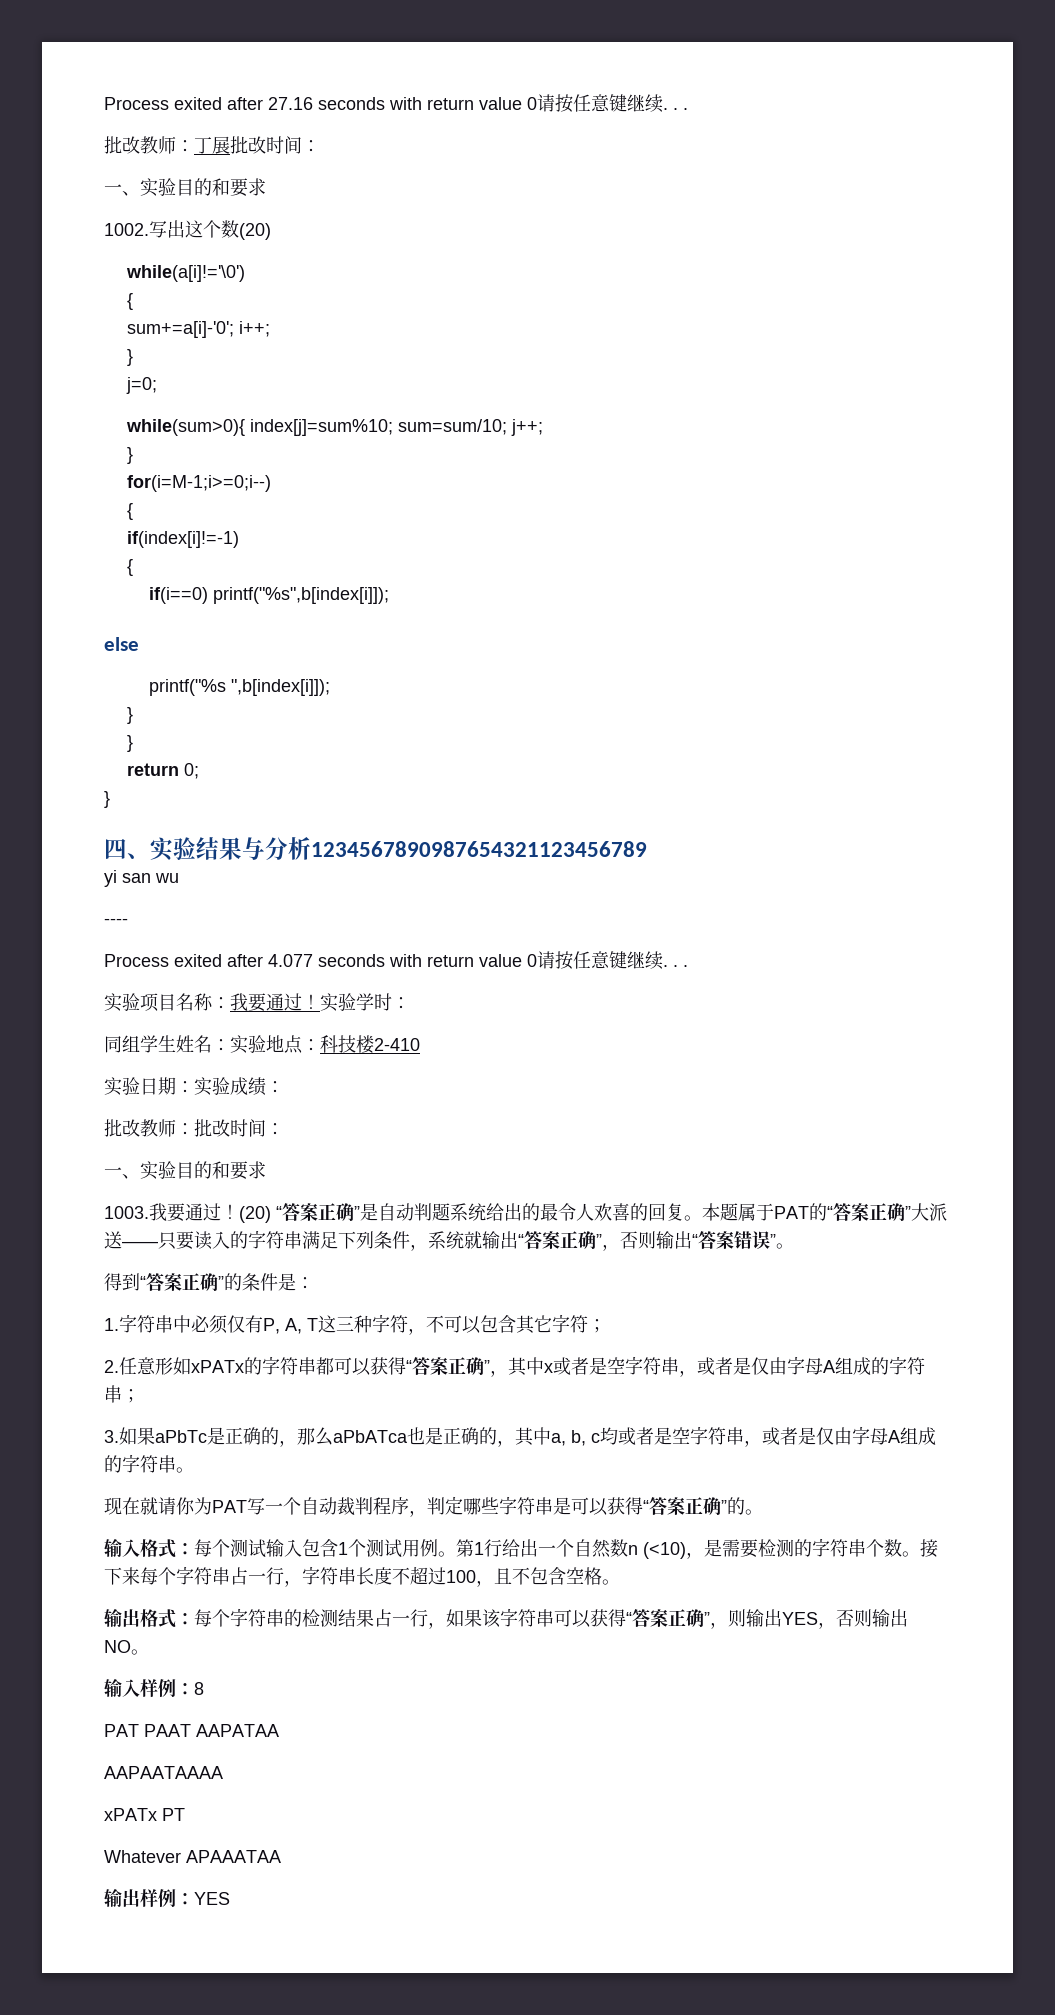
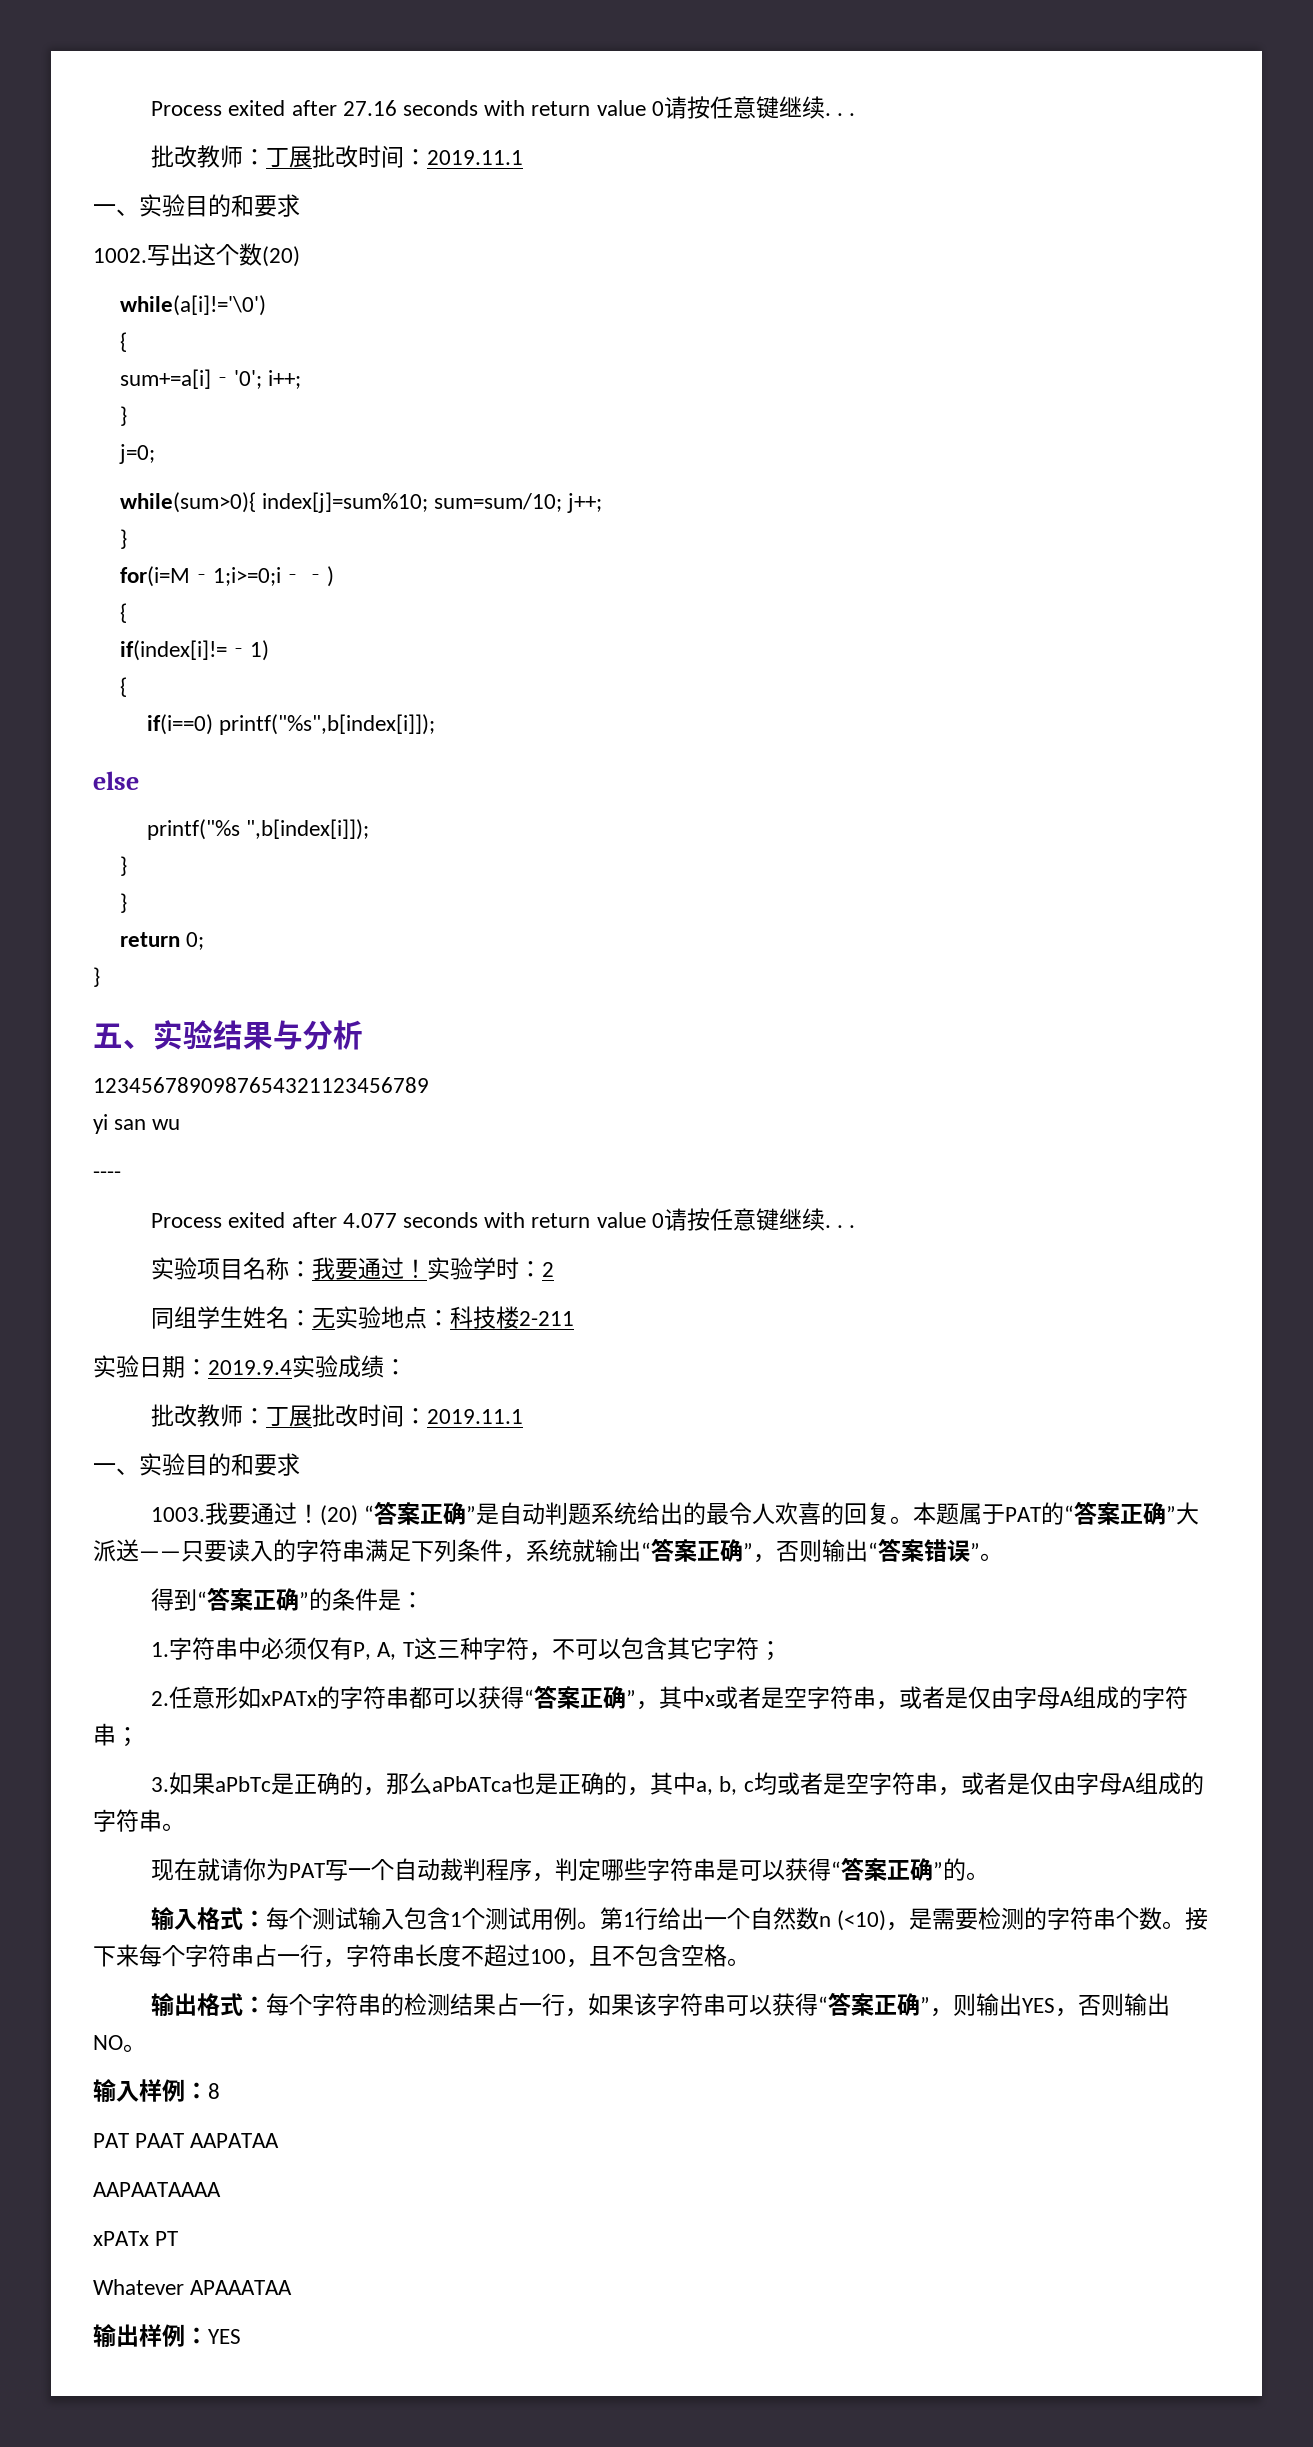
(320, 146) none -> [427,150,524,165] 2019.11.1
[104,838,127,859] 四 -> [93,1023,123,1048] 五
(311, 848) none -> (363, 1035) //
(410, 1003) none -> [542,1262,555,1277] 2
(230, 1045) none -> [312,1308,336,1329] 无
[374,1038,420,1051] 2-410 -> [519,1311,575,1326] 2-211
(194, 1087) none -> [208,1360,292,1375] 2019.9.4
[194,1119,284,1137] 批改时间： -> [266,1404,524,1427] 丁展批改时间：2019.11.1

